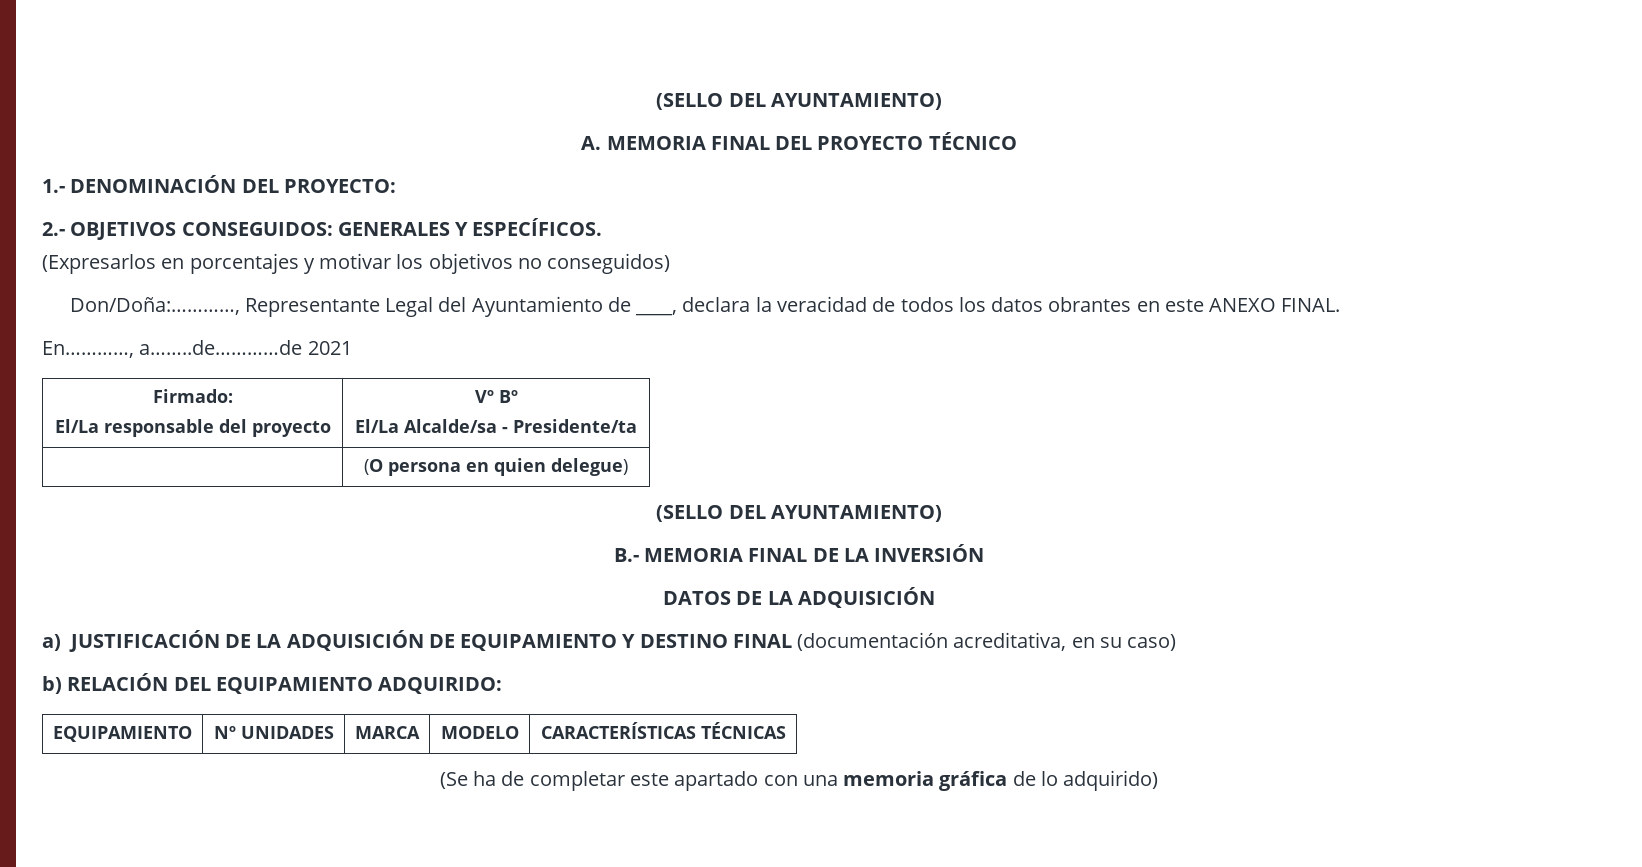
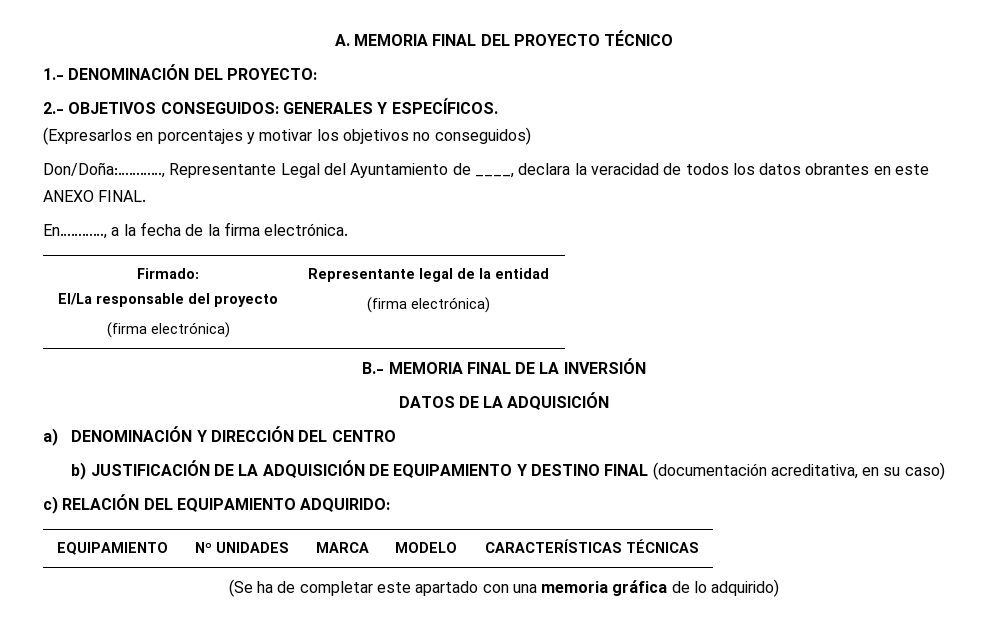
[656,93,942,110] (SELLO DEL AYUNTAMIENTO) // -> (334, 40) none
[139,340,352,355] a……..de…………de 2021 -> [111,222,349,236] a la fecha de la firma electrónica.
[474,390,518,403] [355,419,637,433] [364,458,628,476] [656,505,942,522] | Vº Bº // El/La Alcalde/sa - Presidente/ta // | (O persona en quien delegue) // (SELLO DEL AYUNTAMIENTO) -> [106,322,230,338] [308,268,549,282] [367,297,490,313] // (firma electrónica) | Representante legal de la entidad // (firma electrónica)
(61, 642) none -> [71,426,396,442] [71,462,87,480] DENOMINACIÓN Y DIRECCIÓN DEL CENTRO // b)
[42,676,62,694] b) -> [43,496,58,514] c)

